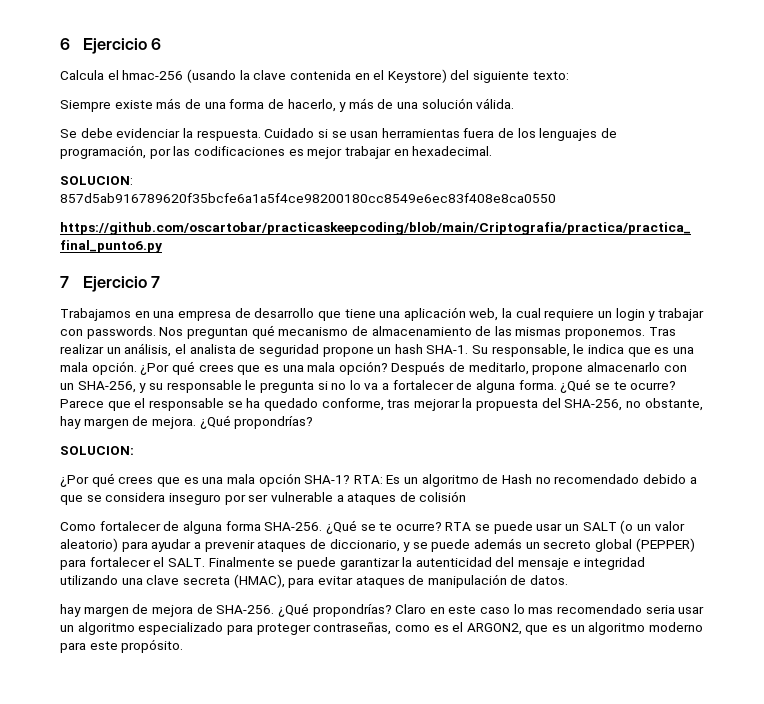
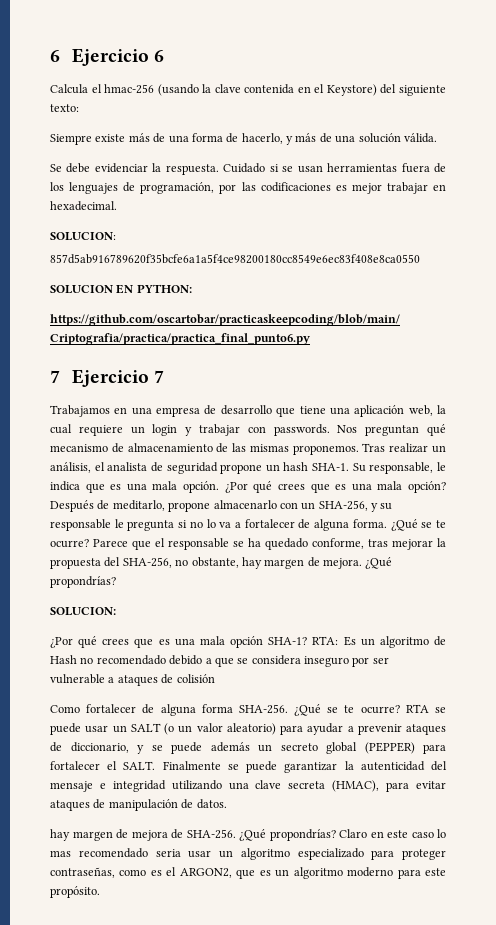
(556, 198) none -> [50,284,192,294] // SOLUCION EN PYTHON:

